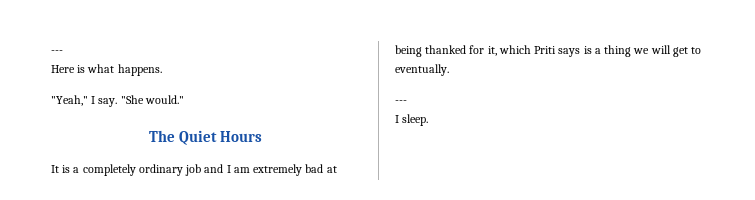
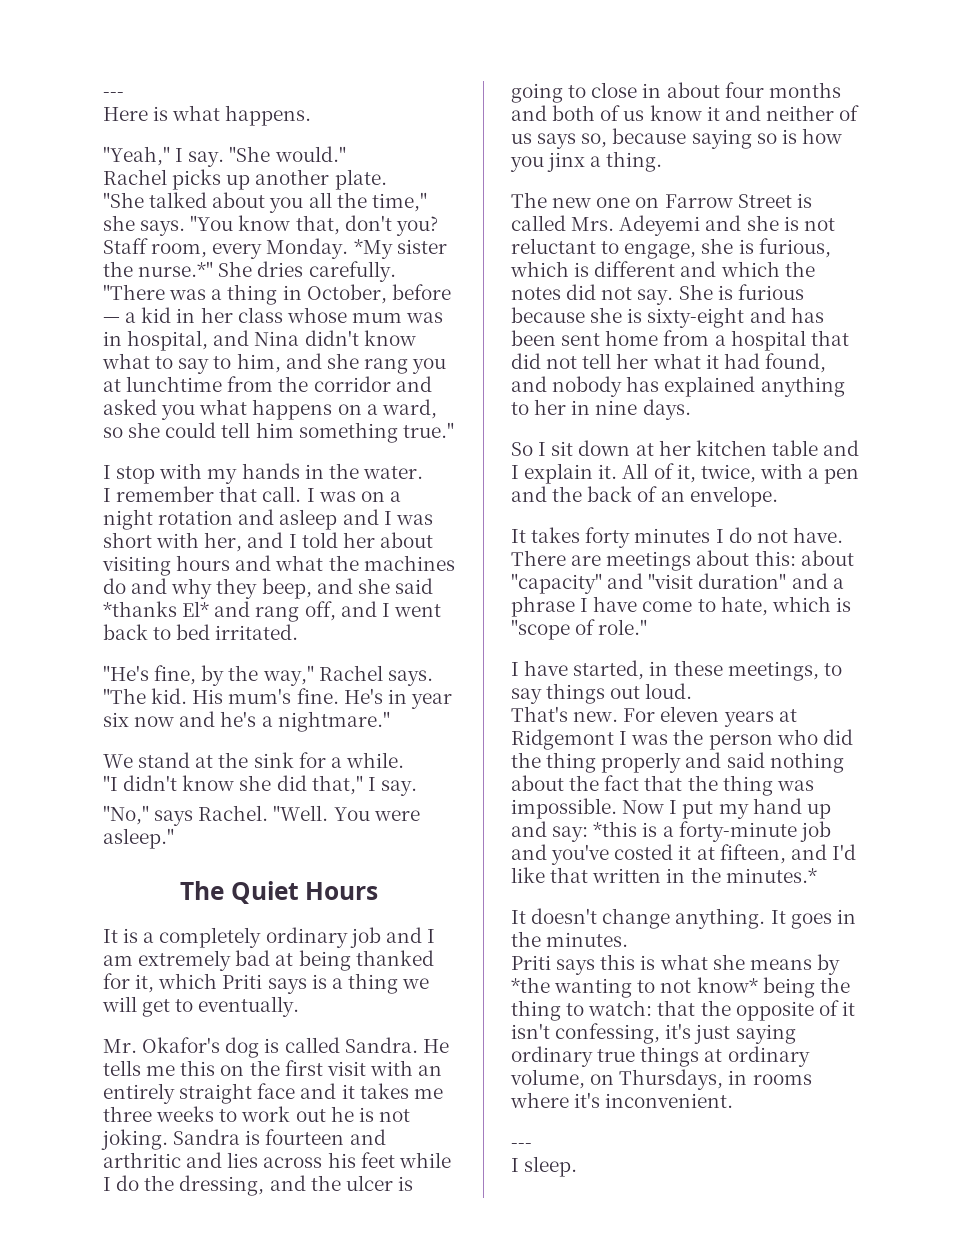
(184, 99) none -> [103,169,387,190] [103,192,427,213] [103,215,438,236] [103,238,447,259] [103,261,396,282] [103,284,451,305] [103,307,444,323] [103,330,416,351] [102,353,447,374] [103,376,432,392] [103,399,437,420] [103,422,454,443] [103,463,423,484] [103,486,401,502] [103,509,433,530] [103,532,433,552] [102,555,455,576] [103,578,433,599] [103,601,441,622] [103,624,299,640] [103,665,433,686] [103,688,452,709] [103,711,390,732] [103,752,404,768] [103,775,417,796] [103,805,420,826] [103,828,174,849] // Rachel picks up another plate. // "She talked about you all the time," she says. "You know that, don't you? Staff room, every Monday. *My sister the nurse.*" She dries carefully. "There was a thing in October, before — a kid in her class whose mum was in hospital, and Nina didn't know what to say to him, and she rang you at lunchtime from the corridor and asked you what happens on a ward, so she could tell him something true." // I stop with my hands in the water. // I remember that call. I was on a night rotation and asleep and I was short with her, and I told her about visiting hours and what the machines do and why they beep, and she said *thanks El* and rang off, and I went back to bed irritated. // "He's fine, by the way," Rachel says. "The kid. His mum's fine. He's in year six now and he's a nightmare." // We stand at the sink for a while. // "I didn't know she did that," I say. // "No," says Rachel. "Well. You were asleep."
(449, 70) none -> [103,1037,449,1058] [103,1060,443,1076] [103,1083,443,1104] [103,1106,410,1122] [101,1129,386,1150] [103,1152,451,1168] [103,1175,413,1196] [511,82,841,103] [511,105,860,121] [511,128,842,149] [510,151,663,172] [511,192,812,208] [511,215,835,236] [511,238,831,259] [510,261,815,277] [511,284,804,305] [511,307,824,328] [511,330,849,351] [511,353,826,373] [511,376,845,397] [511,399,691,420] [511,440,860,456] [511,463,860,484] [511,486,778,507] [511,527,843,548] [511,550,854,571] [511,573,844,594] [511,596,851,617] [511,619,648,640] [511,660,842,681] [511,683,693,704] [511,706,797,727] [511,729,853,750] [511,752,844,773] [511,775,814,796] [511,798,831,819] [511,821,831,842] [511,844,856,865] [511,867,817,883] [511,908,856,929] [511,931,629,947] [511,954,840,975] [511,977,850,998] [511,1000,855,1021] [511,1023,796,1044] [511,1046,810,1067] [510,1069,812,1090] [510,1092,734,1108] // Mr. Okafor's dog is called Sandra. He tells me this on the first visit with an entirely straight face and it takes me three weeks to work out he is not joking. Sandra is fourteen and arthritic and lies across his feet while I do the dressing, and the ulcer is going to close in about four months and both of us know it and neither of us says so, because saying so is how you jinx a thing. // The new one on Farrow Street is called Mrs. Adeyemi and she is not reluctant to engage, she is furious, which is different and which the notes did not say. She is furious because she is sixty-eight and has been sent home from a hospital that did not tell her what it had found, and nobody has explained anything to her in nine days. // So I sit down at her kitchen table and I explain it. All of it, twice, with a pen and the back of an envelope. // It takes forty minutes I do not have. There are meetings about this: about "capacity" and "visit duration" and a phrase I have come to hate, which is "scope of role." // I have started, in these meetings, to say things out loud. // That's new. For eleven years at Ridgemont I was the person who did the thing properly and said nothing about the fact that the thing was impossible. Now I put my hand up and say: *this is a forty-minute job and you've costed it at fifteen, and I'd like that written in the minutes.* // It doesn't change anything. It goes in the minutes. // Priti says this is what she means by *the wanting to not know* being the thing to watch: that the opposite of it isn't confessing, it's just saying ordinary true things at ordinary volume, on Thursdays, in rooms where it's inconvenient.

